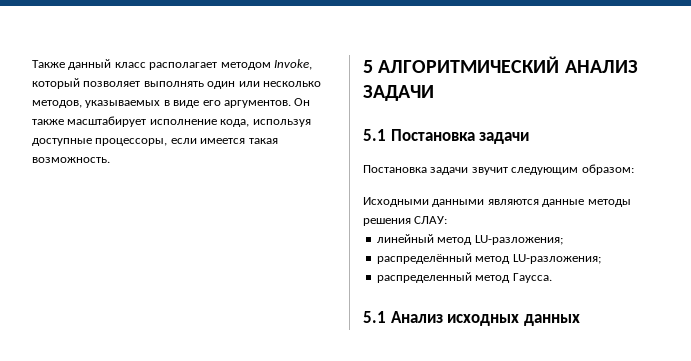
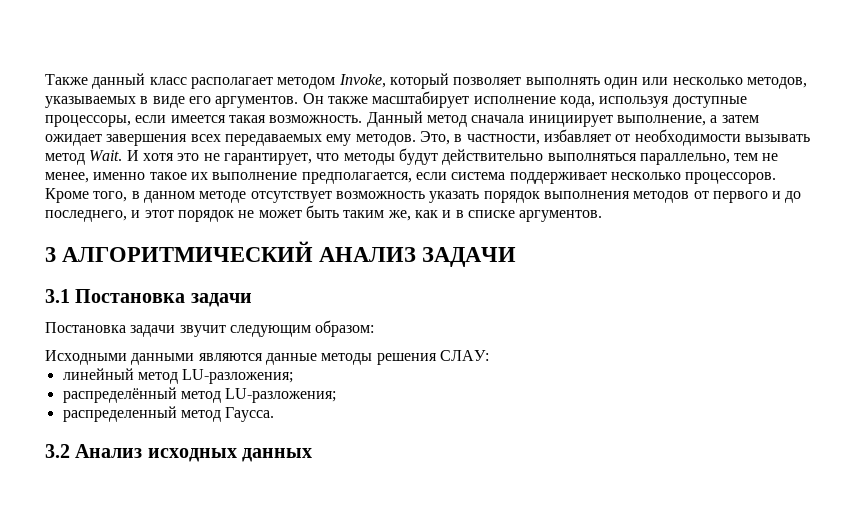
[363,60,373,73] // 5 -> [366,111,759,127] [45,129,810,146] [45,148,779,165] [45,172,777,184] [45,188,802,203] [45,205,603,222] [45,247,56,262] Данный метод сначала инициирует выполнение, а затем ожидает завершения всех передаваемых ему методов. Это, в частности, избавляет от необходимости вызывать метод Wait. И хотя это не гарантирует, что методы будут действительно выполняться параллельно, тем не менее, именно такое их выполнение предполагается, если система поддерживает несколько процессоров. Кроме того, в данном методе отсутствует возможность указать порядок выполнения методов от первого и до последнего, и этот порядок не может быть таким же, как и в списке аргументов. // 3
[363,129,386,141] 5.1 -> [45,289,70,303] 3.1
[363,311,386,323] 5.1 -> [45,444,70,458] 3.2

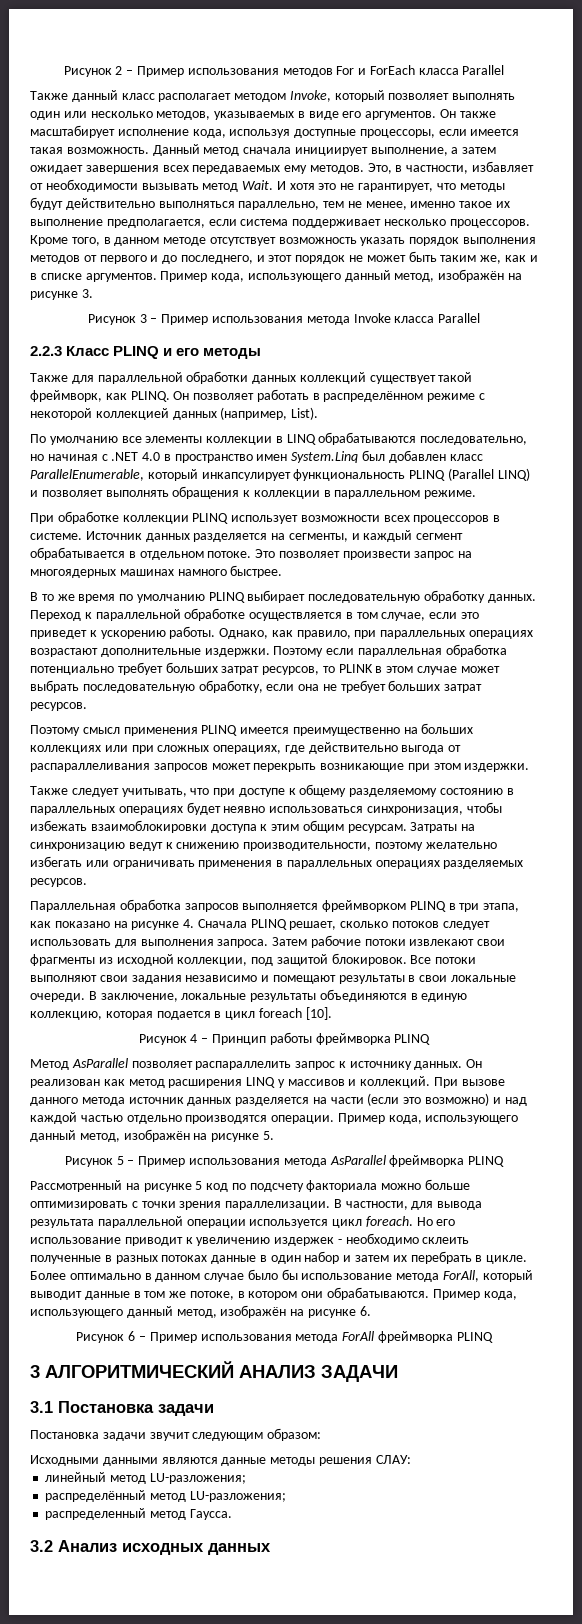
(45, 79) none -> [63,65,505,77] Рисунок 2 – Пример использования методов For и ForEach класса Parallel //
(603, 216) none -> [160,269,523,282] [30,289,93,300] [87,313,481,325] [30,346,262,359] [30,371,473,384] [30,389,486,402] [30,407,319,420] [30,432,528,445] [30,450,483,463] [30,468,530,481] [30,486,477,499] [30,511,501,524] [30,530,464,542] [30,547,473,560] [30,565,283,578] [30,590,536,603] [30,608,480,621] [30,626,534,639] [30,644,507,657] [30,662,500,675] [30,680,483,693] [30,702,87,711] [30,723,474,736] [30,742,462,754] [30,763,530,772] [30,784,514,797] [30,802,502,815] [30,820,476,833] [30,842,497,851] [30,856,524,869] [30,878,87,887] [30,899,520,912] [30,919,490,930] [30,935,506,948] [30,953,477,966] [30,975,517,984] [30,989,468,1002] [30,1007,332,1020] [138,1032,431,1045] [30,1058,483,1070] [30,1076,505,1088] [30,1093,527,1106] [30,1112,519,1124] [30,1129,274,1142] [64,1155,505,1167] [30,1179,471,1192] [30,1199,483,1210] [30,1216,456,1228] [30,1233,470,1246] [30,1251,528,1264] [30,1269,533,1282] [30,1287,517,1300] [30,1305,371,1318] [76,1331,493,1343] Пример кода, использующего данный метод, изображён на рисунке 3. // Рисунок 3 – Пример использования метода Invoke класса Parallel // 2.2.3 Класс PLINQ и его методы // Также для параллельной обработки данных коллекций существует такой фреймворк, как PLINQ. Он позволяет работать в распределённом режиме с некоторой коллекцией данных (например, List). // По умолчанию все элементы коллекции в LINQ обрабатываются последовательно, но начиная с .NET 4.0 в пространство имен System.Linq был добавлен класс ParallelEnumerable, который инкапсулирует функциональность PLINQ (Parallel LINQ) и позволяет выполнять обращения к коллекции в параллельном режиме. // При обработке коллекции PLINQ использует возможности всех процессоров в системе. Источник данных разделяется на сегменты, и каждый сегмент обрабатывается в отдельном потоке. Это позволяет произвести запрос на многоядерных машинах намного быстрее. // В то же время по умолчанию PLINQ выбирает последовательную обработку данных. Переход к параллельной обработке осуществляется в том случае, если это приведет к ускорению работы. Однако, как правило, при параллельных операциях возрастают дополнительные издержки. Поэтому если параллельная обработка потенциально требует больших затрат ресурсов, то PLINK в этом случае может выбрать последовательную обработку, если она не требует больших затрат ресурсов. // Поэтому смысл применения PLINQ имеется преимущественно на больших коллекциях или при сложных операциях, где действительно выгода от распараллеливания запросов может перекрыть возникающие при этом издержки. // Также следует учитывать, что при доступе к общему разделяемому состоянию в параллельных операциях будет неявно использоваться синхронизация, чтобы избежать взаимоблокировки доступа к этим общим ресурсам. Затраты на синхронизацию ведут к снижению производительности, поэтому желательно избегать или ограничивать применения в параллельных операциях разделяемых ресурсов. // Параллельная обработка запросов выполняется фреймворком PLINQ в три этапа, как показано на рисунке 4. Сначала PLINQ решает, сколько потоков следует использовать для выполнения запроса. Затем рабочие потоки извлекают свои фрагменты из исходной коллекции, под защитой блокировок. Все потоки выполняют свои задания независимо и помещают результаты в свои локальные очереди. В заключение, локальные результаты объединяются в единую коллекцию, которая подается в цикл foreach [10]. // Рисунок 4 – Принцип работы фреймворка PLINQ // Метод AsParallel позволяет распараллелить запрос к источнику данных. Он реализован как метод расширения LINQ у массивов и коллекций. При вызове данного метода источник данных разделяется на части (если это возможно) и над каждой частью отдельно производятся операции. Пример кода, использующего данный метод, изображён на рисунке 5. // Рисунок 5 – Пример использования метода AsParallel фреймворка PLINQ // Рассмотренный на рисунке 5 код по подсчету факториала можно больше оптимизировать с точки зрения параллелизации. В частности, для вывода результата параллельной операции используется цикл foreach. Но его использование приводит к увеличению издержек - необходимо склеить полученные в разных потоках данные в один набор и затем их перебрать в цикле. Более оптимально в данном случае было бы использование метода ForAll, который выводит данные в том же потоке, в котором они обрабатываются. Пример кода, использующего данный метод, изображён на рисунке 6. // Рисунок 6 – Пример использования метода ForAll фреймворка PLINQ

